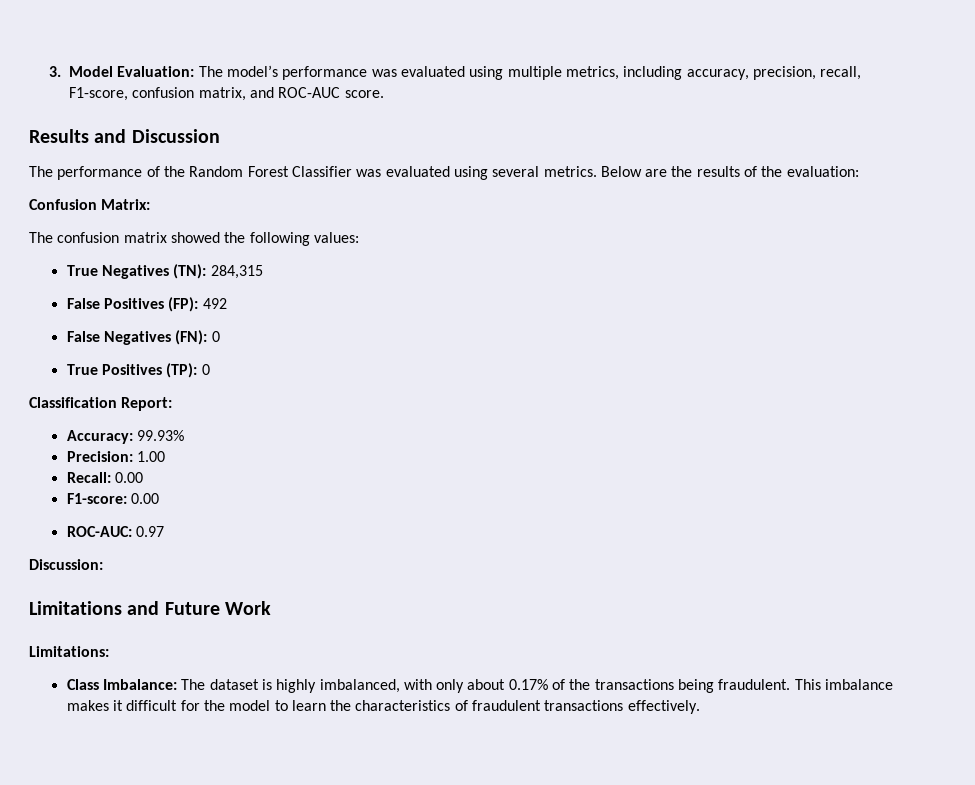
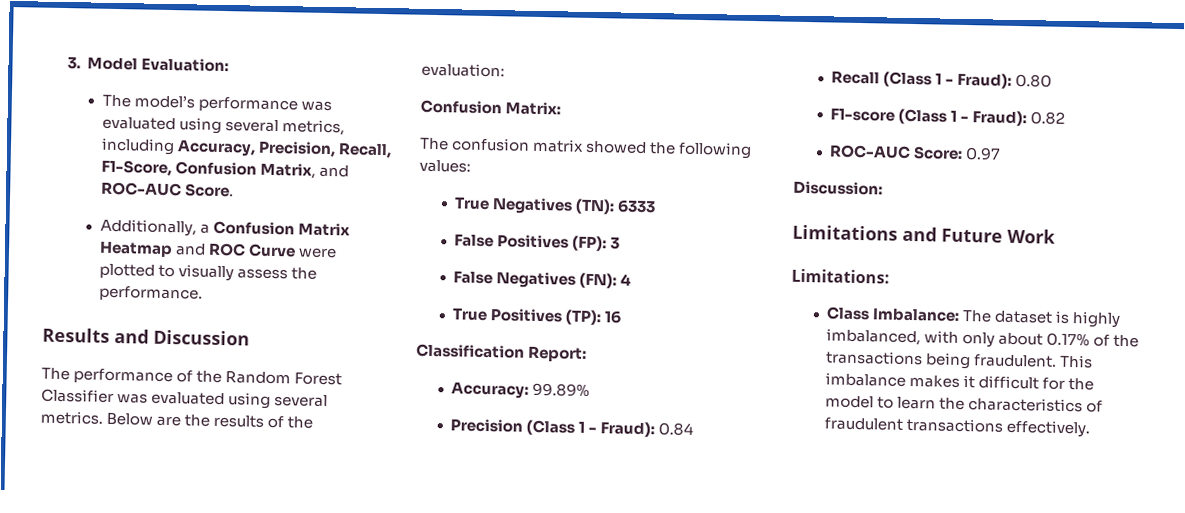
(195, 71) none -> (230, 65) //
[507,66,562,80] multiple -> [224,119,279,133] several
[686,66,862,80] [68,87,384,101] accuracy, precision, recall, F1-score, confusion matrix, and ROC-AUC score. -> [176,140,392,159] [100,159,349,179] [100,181,234,198] [99,218,350,237] [98,241,337,259] [98,263,317,282] [98,285,203,302] Accuracy, Precision, Recall, F1-Score, Confusion Matrix, and ROC-AUC Score. // Additionally, a Confusion Matrix Heatmap and ROC Curve were plotted to visually assess the performance.
[210,265,263,279] 284,315 -> [617,199,657,214] 6333
[202,298,227,309] 492 -> [610,237,621,250] 3
[211,331,220,342] 0 -> [620,273,632,286] 4
[201,364,210,375] 0 -> [604,310,622,324] 16
[136,430,184,441] [66,451,165,462] [66,472,143,483] [66,493,159,504] [66,526,132,537] 99.93% // Precision: 1.00 // Recall: 0.00 // F1-score: 0.00 // ROC-AUC: -> [532,382,591,397] [450,418,695,438] [831,70,1053,89] [830,108,1066,127] [829,144,964,160] 99.89% // Precision (Class 1 - Fraud): 0.84 // Recall (Class 1 - Fraud): 0.80 // F1-score (Class 1 - Fraud): 0.82 // ROC-AUC Score:

